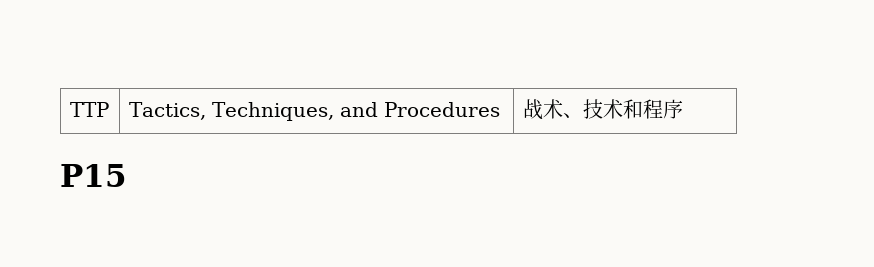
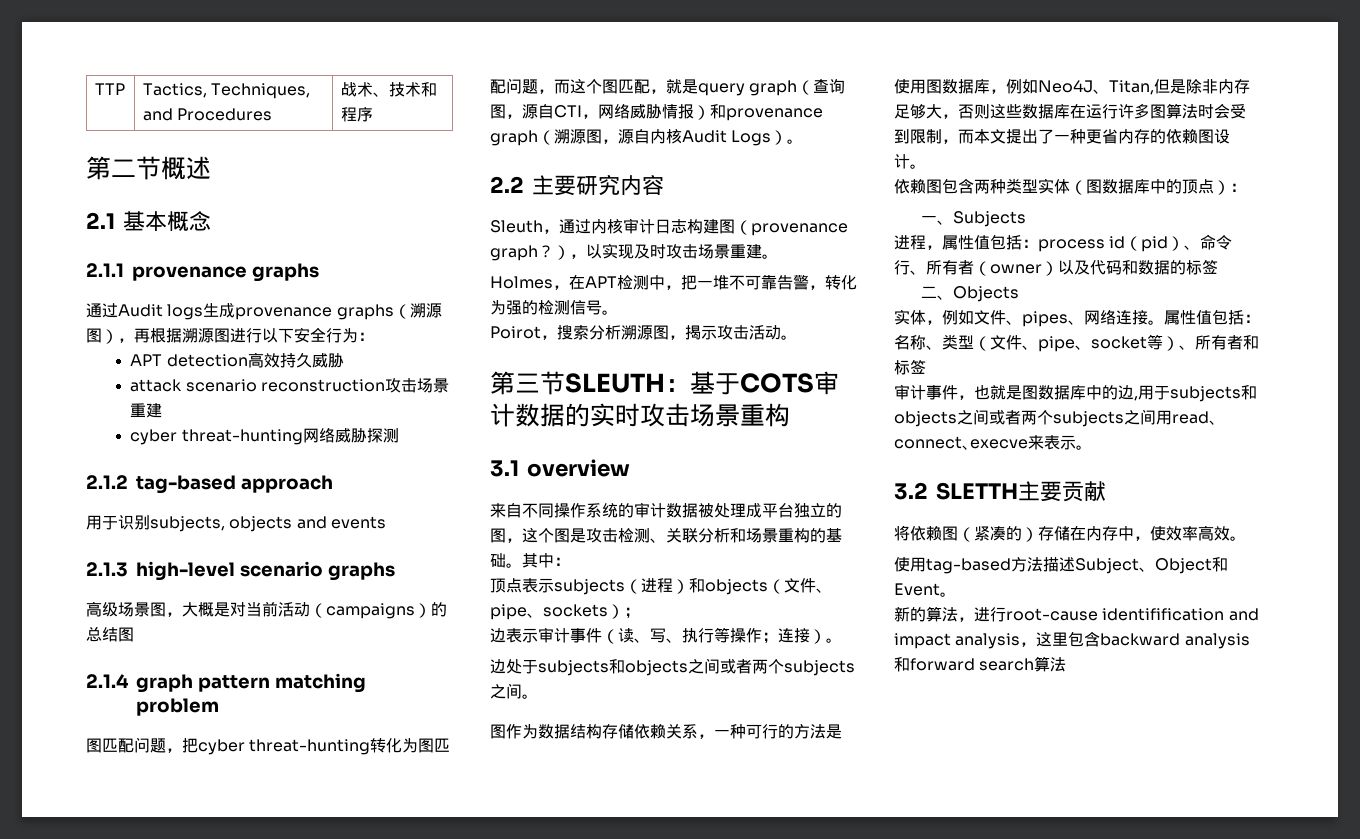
[60,164,127,187] P15 -> [86,156,211,180] [86,211,211,231] [86,263,319,282] [86,303,442,320] [86,327,374,344] [130,352,344,368] [130,378,450,393] [130,403,163,418] [130,428,399,445] [86,475,333,494] [86,515,386,532] [86,561,395,581] [86,601,447,619] [86,627,134,642] [86,673,366,693] [136,698,219,716] [86,737,451,755] [490,78,846,96] [490,104,823,121] [490,129,804,146] [490,174,664,196] [490,218,848,236] [490,243,778,261] [490,275,857,290] [490,300,618,315] [490,325,797,340] [490,371,839,395] [490,403,790,427] [490,459,630,477] [490,502,842,518] [490,528,842,543] [490,553,570,568] [490,578,832,595] [490,604,640,620] [490,627,842,644] [490,658,855,676] [490,683,538,699] [490,724,842,739] [894,79,1250,95] [894,103,1246,119] [894,129,1230,144] [894,154,926,169] [894,178,1246,195] [920,211,1026,227] [894,234,1233,252] [894,259,1218,276] [920,286,1019,302] [894,309,1260,327] [894,334,1259,352] [894,359,926,375] [894,384,1257,402] [894,409,1217,427] [894,435,1092,450] [894,481,1106,502] [894,525,1246,542] [894,557,1228,574] [894,583,956,597] [894,606,1259,622] [894,631,1250,649] [894,656,1067,672] 第二节概述 // 2.1基本概念 // 2.1.1 provenance graphs // 通过Audit logs生成provenance graphs（溯源图），再根据溯源图进行以下安全行为： // APT detection高效持久威胁 // attack scenario reconstruction攻击场景重建 // cyber threat-hunting网络威胁探测 // 2.1.2 tag-based approach // 用于识别subjects, objects and events // 2.1.3 high-level scenario graphs // 高级场景图，大概是对当前活动（campaigns）的总结图 // 2.1.4 graph pattern matching problem // 图匹配问题，把cyber threat-hunting转化为图匹配问题，而这个图匹配，就是query graph（查询图，源自CTI，网络威胁情报）和provenance graph（溯源图，源自内核Audit Logs）。 // 2.2主要研究内容 // Sleuth，通过内核审计日志构建图（provenance graph？），以实现及时攻击场景重建。 // Holmes，在APT检测中，把一堆不可靠告警，转化为强的检测信号。 // Poirot，搜索分析溯源图，揭示攻击活动。 // 第三节SLEUTH：基于COTS审计数据的实时攻击场景重构 // 3.1 overview // 来自不同操作系统的审计数据被处理成平台独立的图，这个图是攻击检测、关联分析和场景重构的基础。其中： // 顶点表示subjects（进程）和objects（文件、pipe、sockets）； // 边表示审计事件（读、写、执行等操作；连接）。 // 边处于subjects和objects之间或者两个subjects之间。 // 图作为数据结构存储依赖关系，一种可行的方法是使用图数据库，例如Neo4J、Titan,但是除非内存足够大，否则这些数据库在运行许多图算法时会受到限制，而本文提出了一种更省内存的依赖图设计。 // 依赖图包含两种类型实体（图数据库中的顶点）： // 一、Subjects // 进程，属性值包括：process id（pid）、命令行、所有者（owner）以及代码和数据的标签 // 二、Objects // 实体，例如文件、pipes、网络连接。属性值包括：名称、类型（文件、pipe、socket等）、所有者和标签 // 审计事件，也就是图数据库中的边,用于subjects和objects之间或者两个subjects之间用read､connect､execve来表示。 // 3.2 SLETTH主要贡献 // 将依赖图（紧凑的）存储在内存中，使效率高效。 // 使用tag-based方法描述Subject、Object和Event。 // 新的算法，进行root-cause identifification and impact analysis，这里包含backward analysis和forward search算法

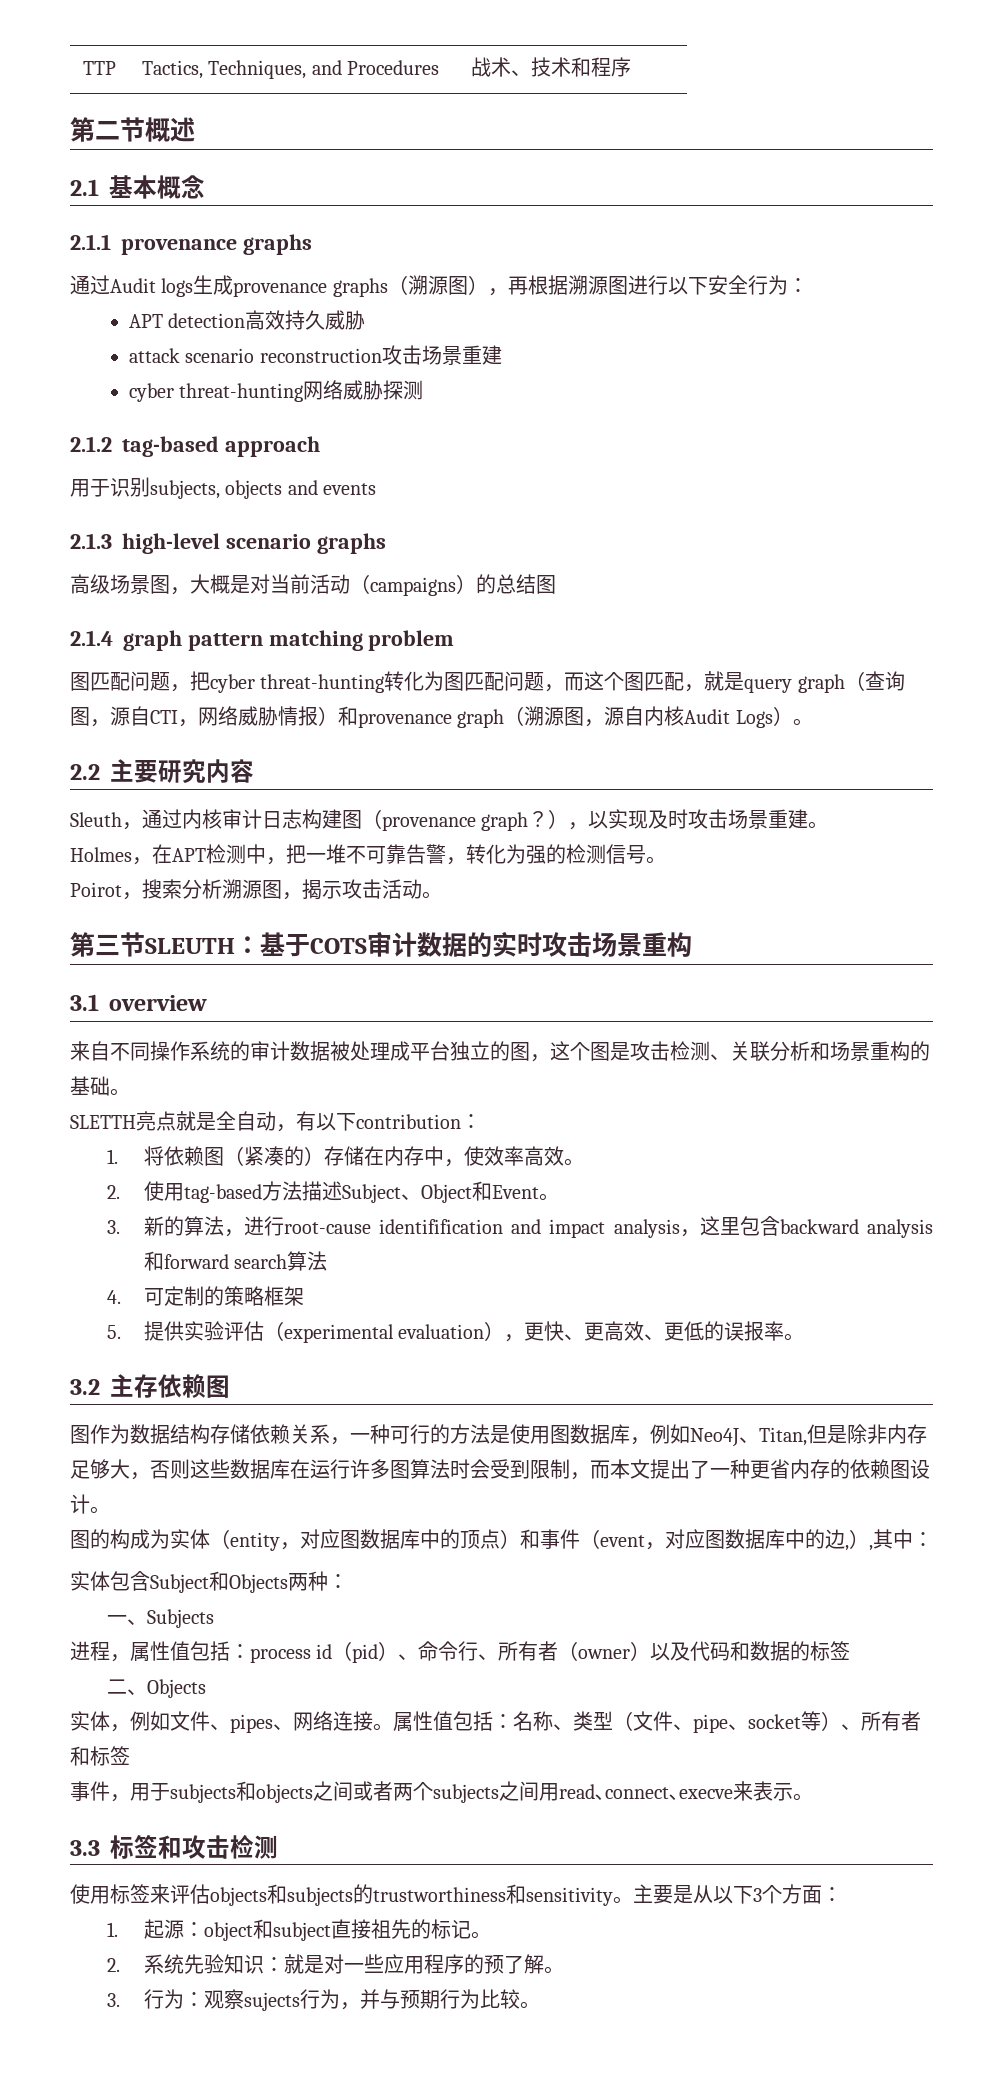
[522,553,570,568] [490,578,832,595] [490,604,640,620] [490,627,842,644] [490,658,855,676] [490,683,538,699] 其中： // 顶点表示subjects（进程）和objects（文件、pipe、sockets）； // 边表示审计事件（读、写、执行等操作；连接）。 // 边处于subjects和objects之间或者两个subjects之间。 -> [70,1111,481,1132] [106,1146,584,1167] [106,1181,559,1203] [106,1216,933,1238] [143,1251,328,1271] [106,1286,304,1306] [106,1321,805,1343] [70,1374,230,1398] // SLETTH亮点就是全自动，有以下contribution： // 1.将依赖图（紧凑的）存储在内存中，使效率高效。 // 2.使用tag-based方法描述Subject、Object和Event。 // 3.新的算法，进行root-cause identifification and impact analysis，这里包含backward analysis和forward search算法 // 4.可定制的策略框架 // 5.提供实验评估（experimental evaluation），更快、更高效、更低的误报率。 // 3.2主存依赖图
[894,178,1086,195] 依赖图包含两种类型实体（ -> [70,1529,340,1551] 图的构成为实体（entity，对应
(1230, 187) none -> [520,1529,933,1551] [70,1571,328,1593] 和事件（event，对应图数据库中的边,）,其中： // 实体包含Subject和Objects两种
[894,384,926,400] 审计 -> (130, 1755) none
[974,385,1138,401] 也就是图数据库中的边, -> (130, 1798) none
[894,481,1106,502] [894,525,1246,542] [894,557,1228,574] [894,583,956,597] [894,606,1259,622] [894,631,1250,649] [894,656,1067,672] 3.2 SLETTH主要贡献 // 将依赖图（紧凑的）存储在内存中，使效率高效。 // 使用tag-based方法描述Subject、Object和Event。 // 新的算法，进行root-cause identifification and impact analysis，这里包含backward analysis和forward search算法 -> [70,1834,278,1859] [70,1884,842,1906] [106,1919,491,1941] [106,1954,564,1974] [106,1989,540,2011] 3.3标签和攻击检测 // 使用标签来评估objects和subjects的trustworthiness和sensitivity。主要是从以下3个方面： // 1.起源：object和subject直接祖先的标记。 // 2.系统先验知识：就是对一些应用程序的预了解。 // 3.行为：观察sujects行为，并与预期行为比较。

